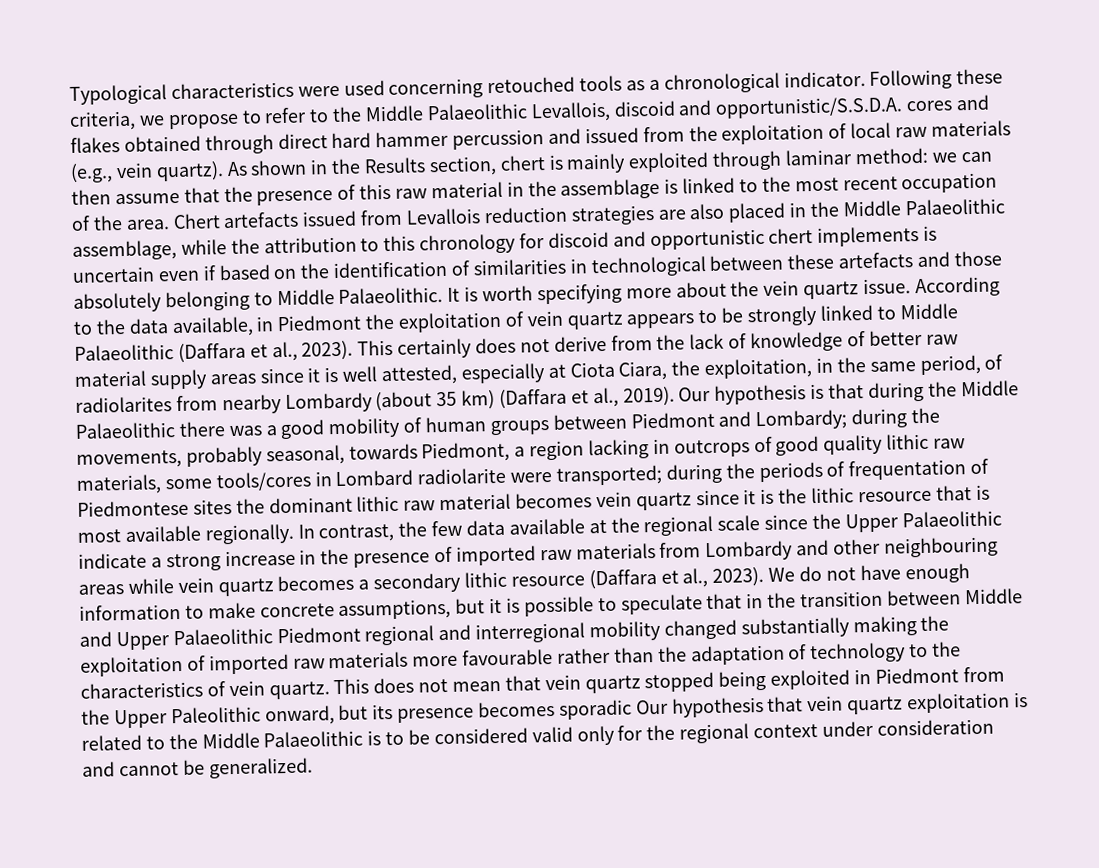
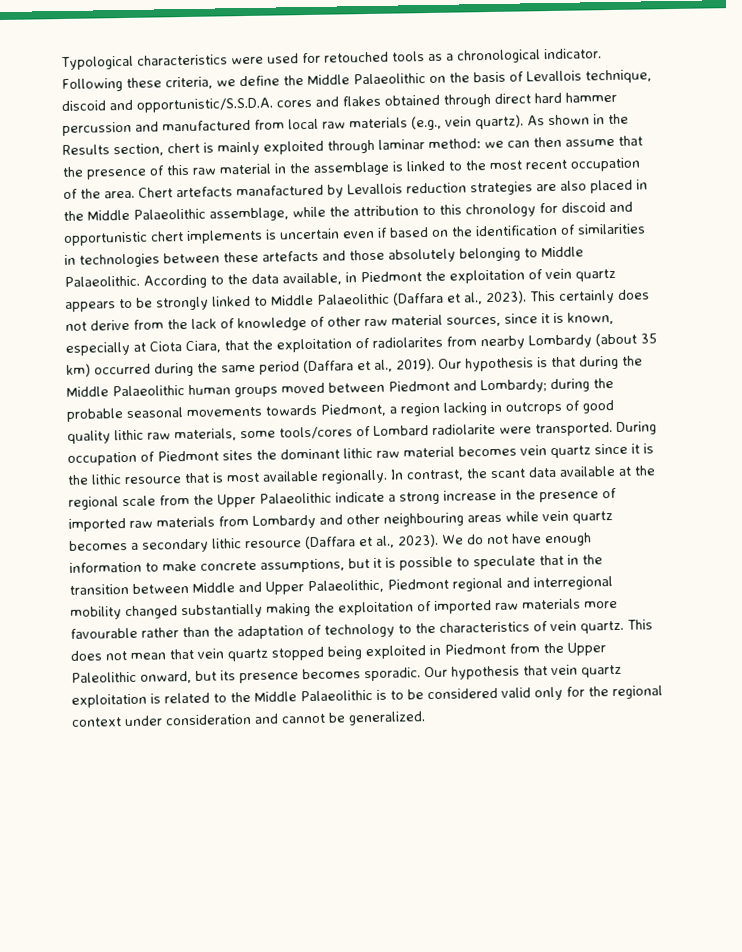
[388,78,484,99] concerning -> [302,52,321,64] for
[167,101,611,130] propose to refer to the Middle Palaeolithic Levallois, -> [239,69,652,87] define the Middle Palaeolithic on the basis of Levallois technique,
[584,123,848,145] issued from the exploitation of -> [162,119,285,132] manufactured from
[302,209,404,227] issued from -> [236,184,344,198] manafactured by
[590,256,707,278] technological -> [79,253,160,268] technologies
[447,278,912,305] It is worth specifying more about the vein quartz issue. -> (140, 281) none
[868,329,958,346] [74,364,459,390] better raw material supply areas since it is well attested, -> [327,312,614,327] other raw material sources, since it is known,
[671,354,981,380] the exploitation, in the same period, -> [224,338,352,353] that the exploitation
(496, 400) none -> [94,361,300,377] occurred during the same period
[178,417,423,440] there was a good mobility of -> (185, 391) none
(550, 428) none -> [281,382,325,394] moved
[76,444,345,469] movements, probably seasonal, -> [66,406,262,422] probable seasonal movements
[314,471,332,487] in -> [356,426,371,437] of
[556,458,990,486] [77,499,189,517] transported; during the periods of frequentation of Piedmontese -> [535,421,657,437] [67,450,219,466] transported. During occupation of Piedmont
[431,520,463,537] few -> [490,468,526,479] scant
[764,514,809,530] since -> [159,494,190,506] from
[172,628,273,646] Palaeolithic -> [307,579,384,594] Palaeolithic,
[558,699,632,720] sporadic -> [364,667,421,682] sporadic.

